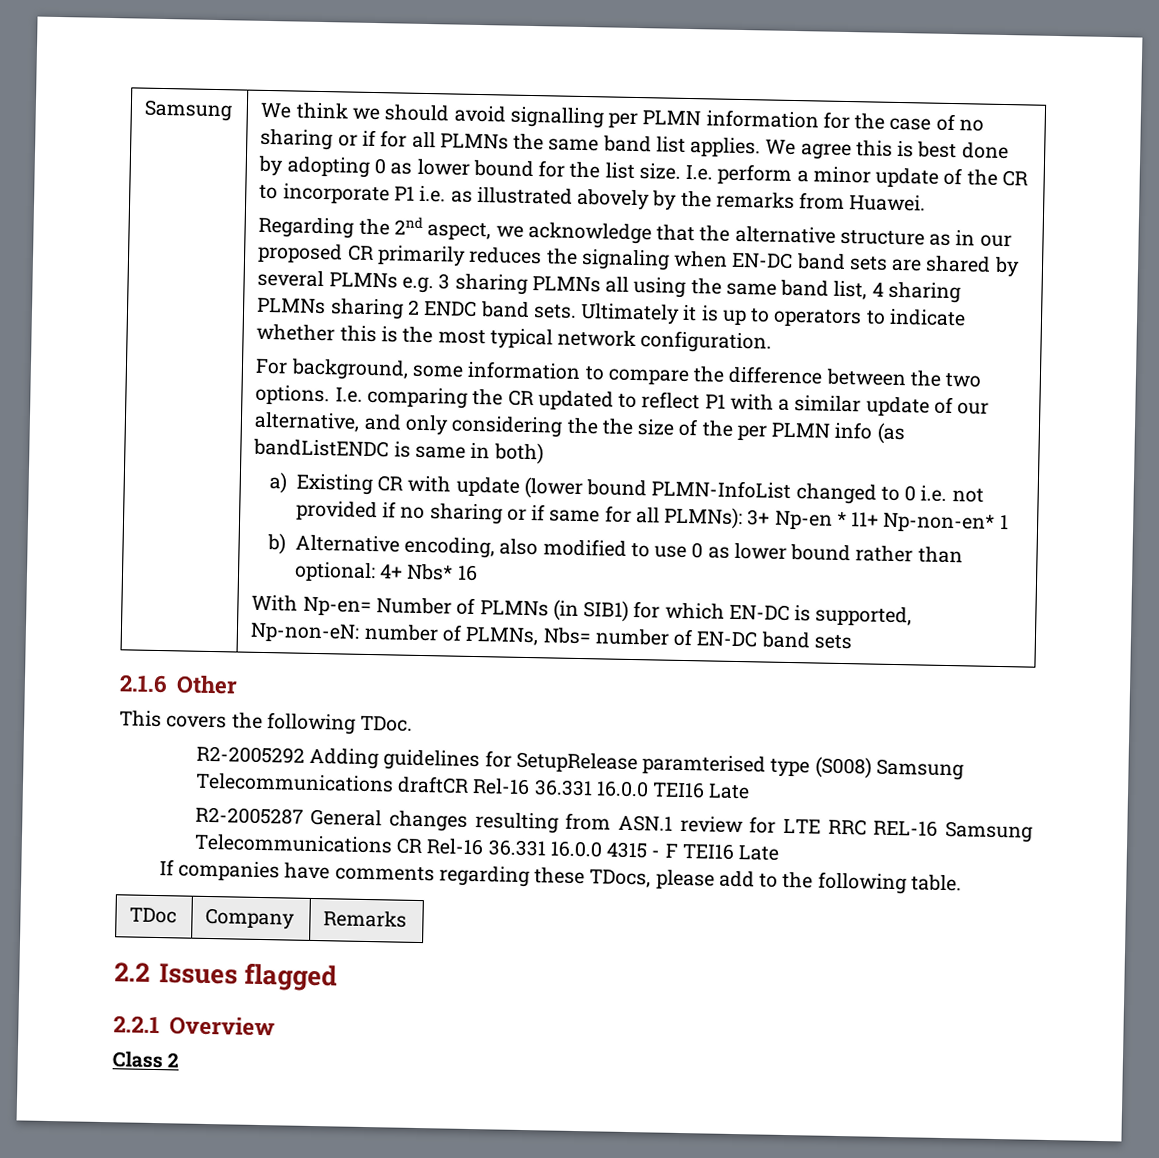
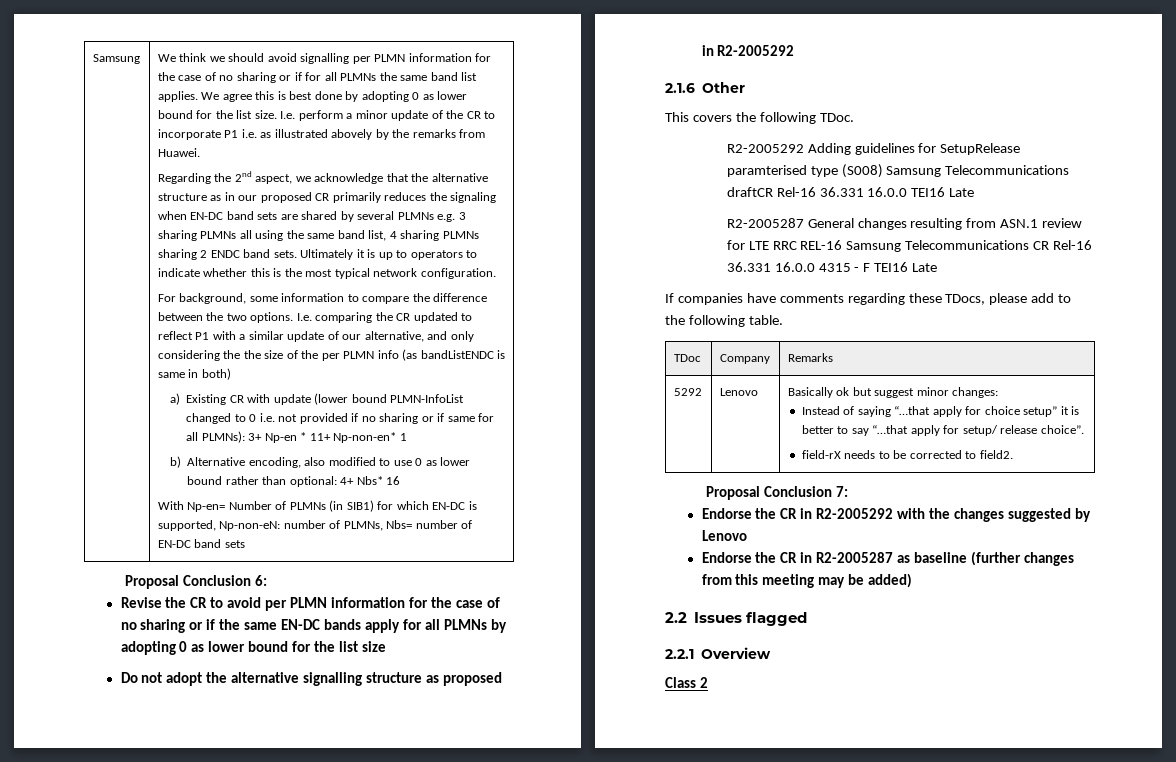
(852, 642) none -> [125,575,267,589] [120,597,500,611] [120,619,507,633] [120,641,386,655] [120,672,502,686] [701,45,795,56] // Proposal Conclusion 6: // Revise the CR to avoid per PLMN information for the case of no sharing or if the same EN-DC bands apply for all PLMNs by adopting 0 as lower bound for the list size // Do not adopt the alternative signalling structure as proposed in R2-2005292
(408, 919) none -> [673,388,702,396] [719,388,758,396] [787,387,999,398] [801,406,1080,417] [801,425,1084,436] [801,450,1013,459] [706,486,848,500] [701,508,1091,522] [701,530,747,541] [701,551,1074,566] [701,573,913,588] // 5292 | Lenovo | Basically ok but suggest minor changes: // Instead of saying “…that apply for choice setup” it is better to say “…that apply for setup/ release choice”. // field-rX needs to be corrected to field2. // Proposal Conclusion 7: // Endorse the CR in R2-2005292 with the changes suggested by Lenovo // Endorse the CR in R2-2005287 as baseline (further changes from this meeting may be added)

